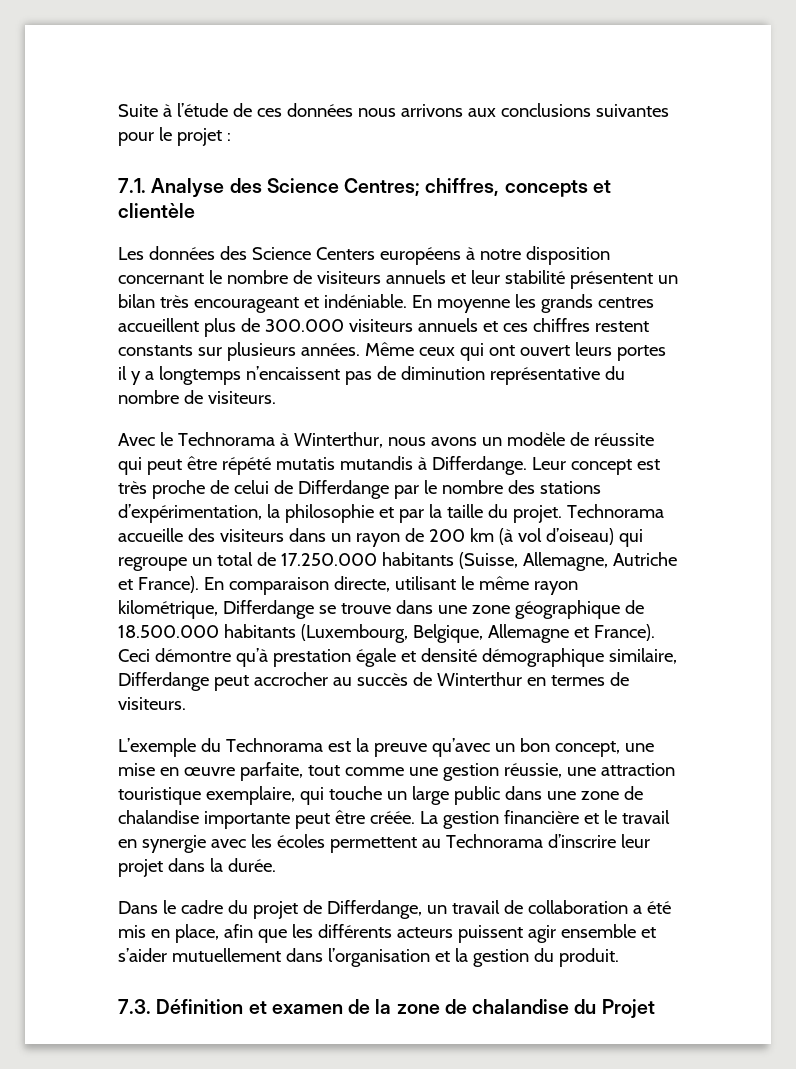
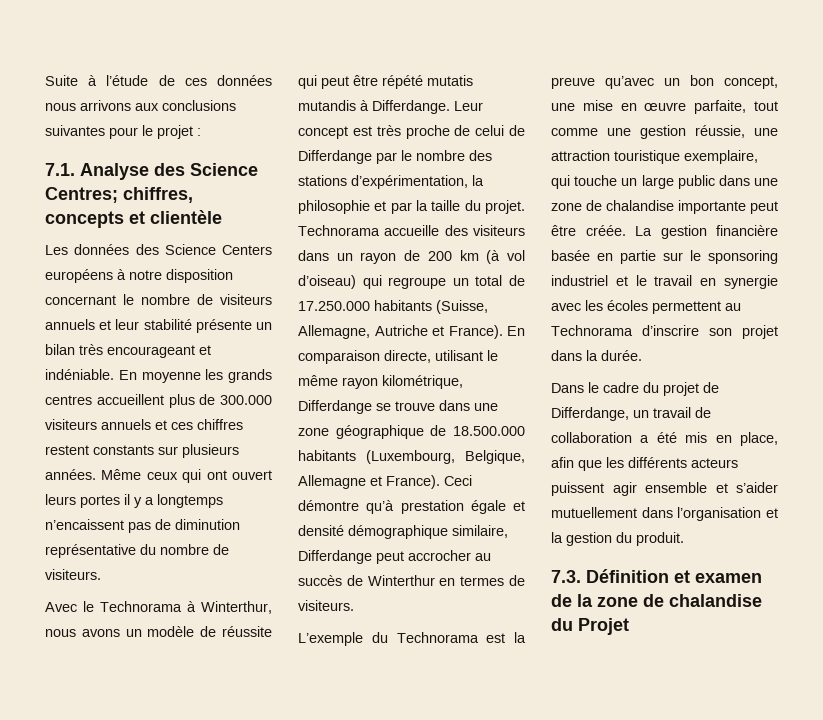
[569,271,653,289] présentent -> [195,319,252,333] présente
(579, 817) none -> [551,250,778,264] [551,275,608,286] basée en partie sur le sponsoring industriel
[620,834,650,848] leur -> [709,328,732,336] son

